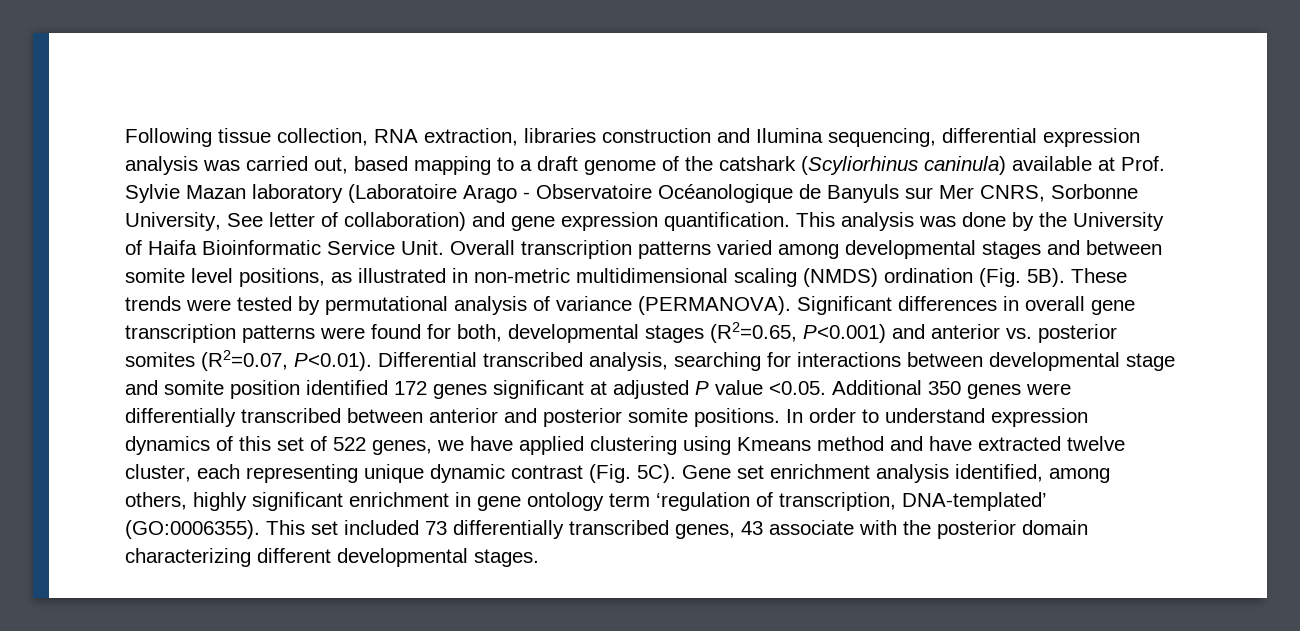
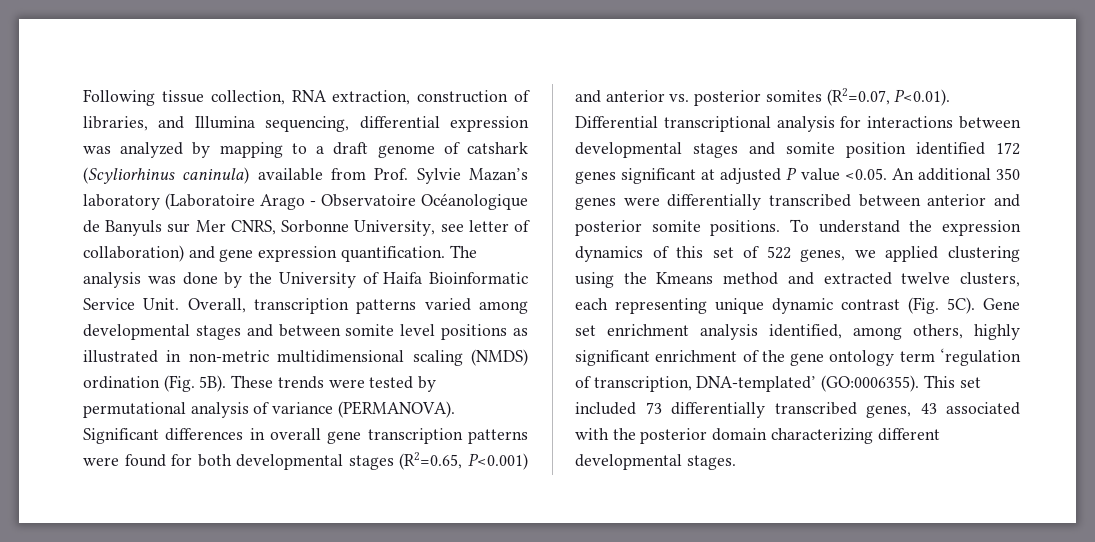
[524,128,1140,147] [125,156,408,175] libraries construction and Ilumina sequencing, differential expression analysis was carried out, based -> [417,90,530,103] [83,116,529,132] [83,142,211,158] construction of libraries, and Illumina sequencing, differential expression was analyzed by
[685,156,713,171] the -> (460, 148) none
[1098,157,1115,171] at -> [331,168,366,180] from
[186,185,246,199] Mazan -> [468,168,528,181] Mazan’s
[227,213,263,227] See -> [440,224,464,232] see
[796,212,835,227] This -> [449,245,477,258] The
[450,240,515,255] Overall -> [187,298,246,313] Overall,
[239,268,325,287] positions, -> [441,324,508,340] positions
[457,324,502,342] both, -> [197,454,232,467] both
[483,352,761,371] transcribed analysis, searching -> [663,116,835,132] transcriptional analysis
[1126,353,1175,371] stage -> [693,143,738,158] stages
[832,380,922,395] Additional -> [891,168,991,181] An additional
[786,408,985,423] In order to understand -> [790,219,933,233] To understand the
[470,436,513,451] have -> (876, 254) none
(731, 445) none -> [623,272,647,284] the
[929,436,972,451] have -> (814, 278) none
[125,464,191,482] cluster, -> [960,272,1020,287] clusters,
[455,492,471,507] in -> [742,350,785,362] of the
[769,520,854,535] associate -> [946,402,1020,415] associated

